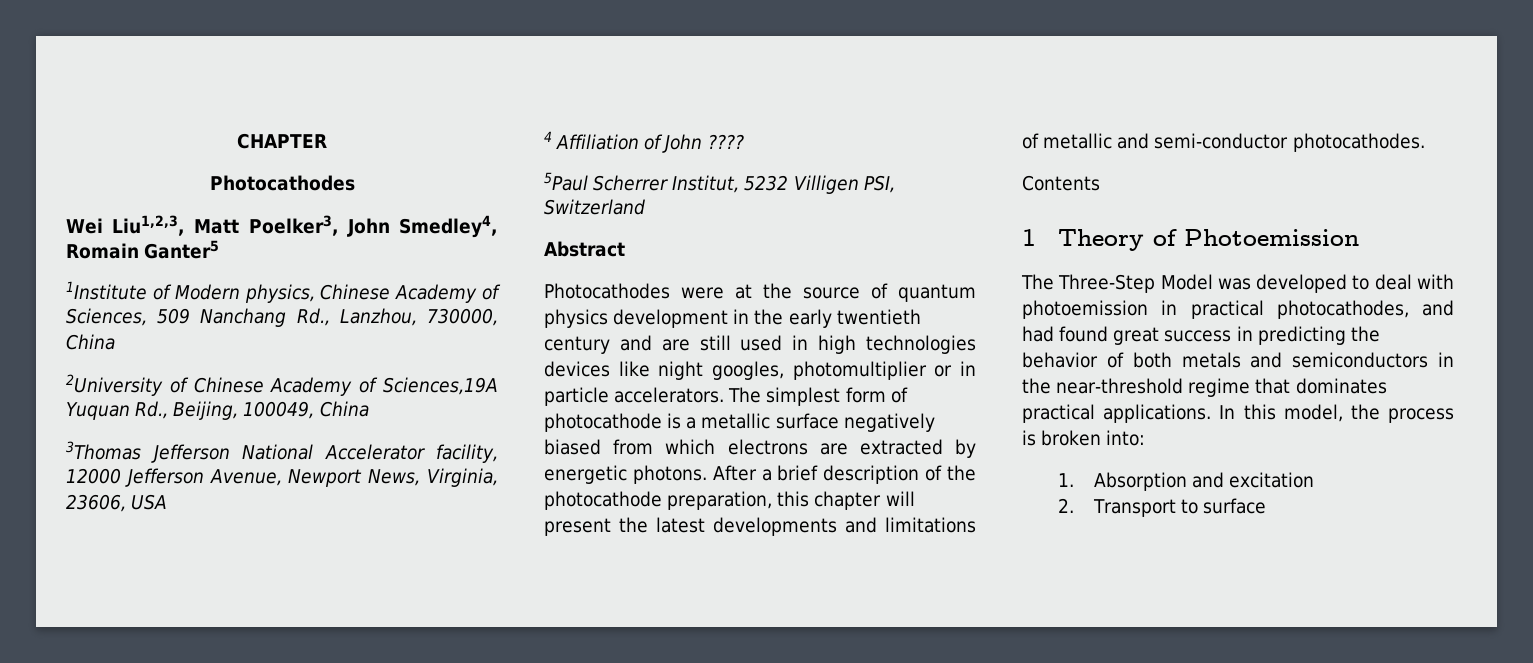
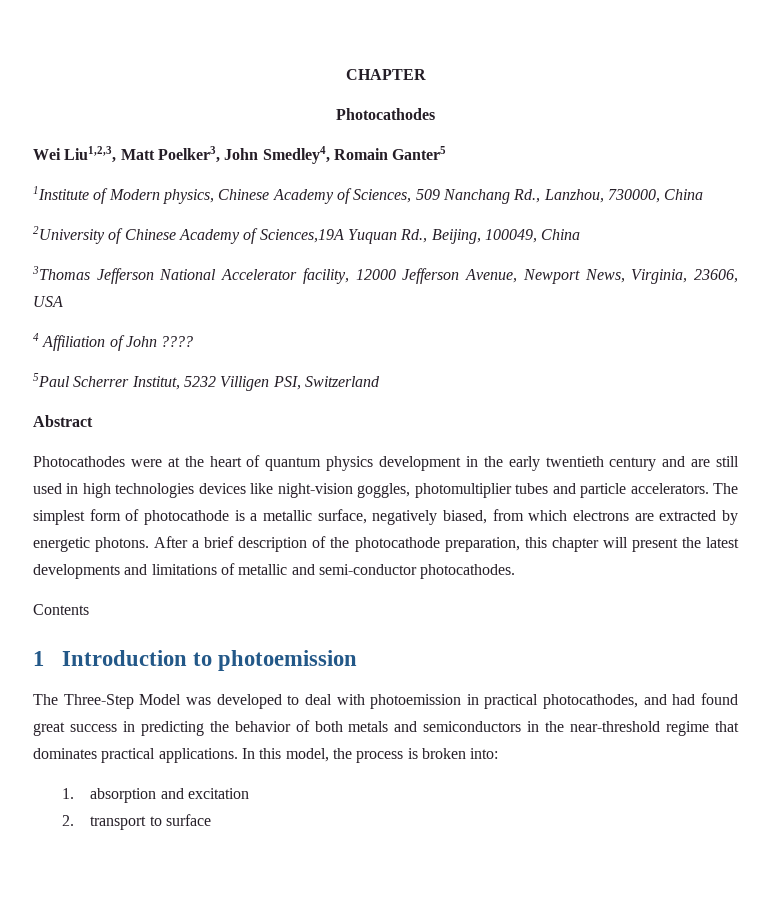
[803,287,860,299] source -> [209,456,242,467] heart
[658,361,976,380] night googles, photomultiplier or in -> [277,483,576,498] night-vision goggles, photomultiplier tubes and
[775,413,935,432] [544,439,601,455] surface negatively biased -> [317,509,488,525] surface, negatively biased,
[1058,229,1360,251] Theory of Photoemission -> [61,650,357,671] Introduction to photoemission
[1094,472,1188,491] Absorption -> [90,788,157,803] absorption
[1093,499,1177,517] Transport -> [90,816,147,830] transport

